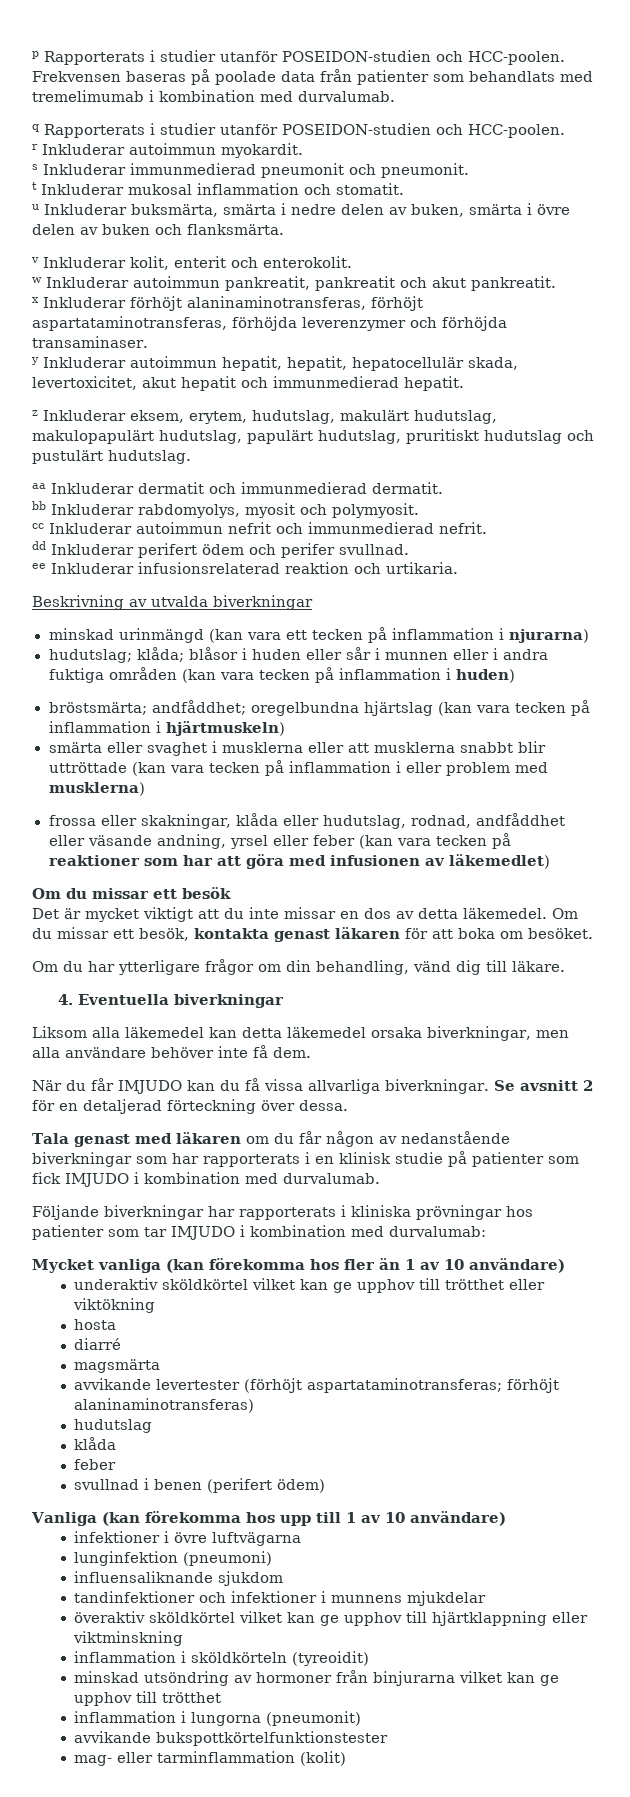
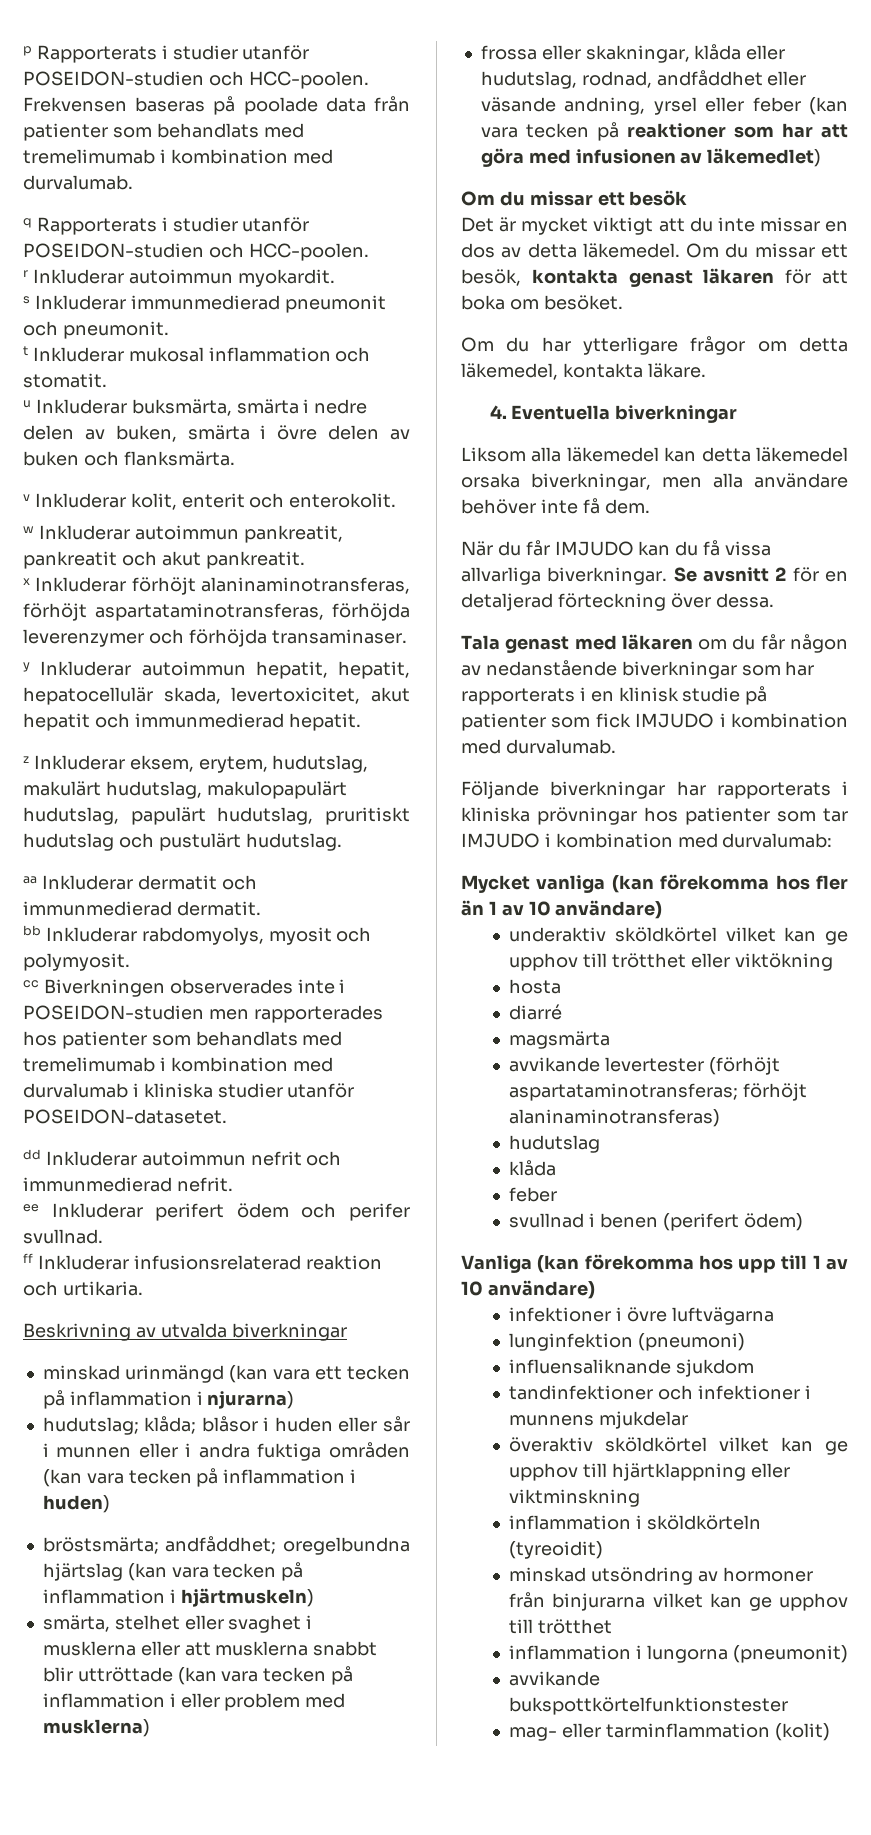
(44, 526) none -> [43,979,346,997] [23,1005,383,1023] [23,1031,343,1049] [23,1057,333,1072] [23,1083,355,1098] [23,1109,227,1124] [23,1149,41,1160] Biverkningen observerades inte i POSEIDON-studien men rapporterades hos patienter som behandlats med tremelimumab i kombination med durvalumab i kliniska studier utanför POSEIDON-datasetet. // dd
[32,541,46,550] dd -> [23,1204,39,1212] ee
[32,563,46,569] ee -> [23,1253,33,1263] ff
[48,742,102,753] smärta -> [42,1615,180,1632] smärta, stelhet
[286,960,507,975] din behandling, vänd dig till -> [799,337,848,352] [461,363,643,380] detta läkemedel, kontakta

